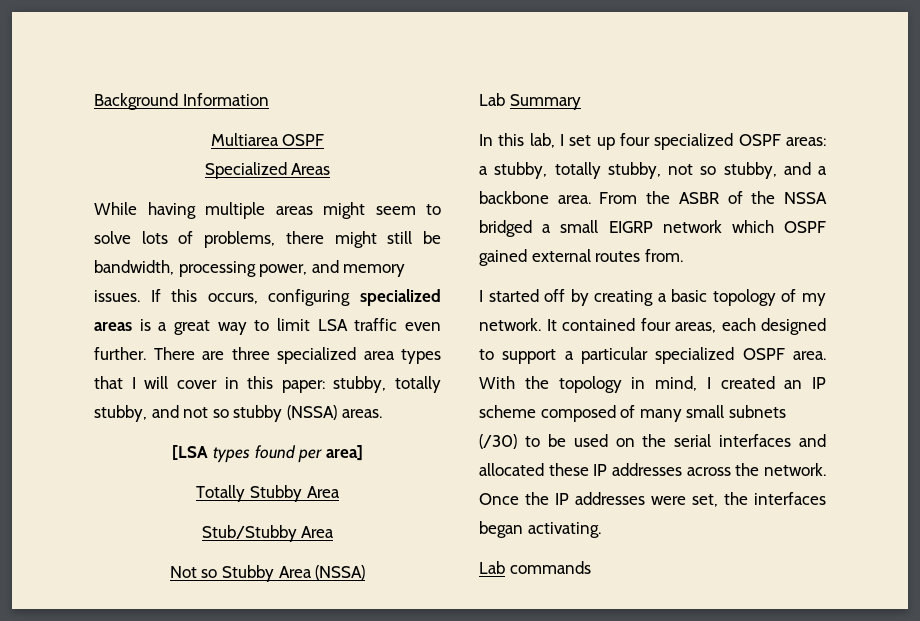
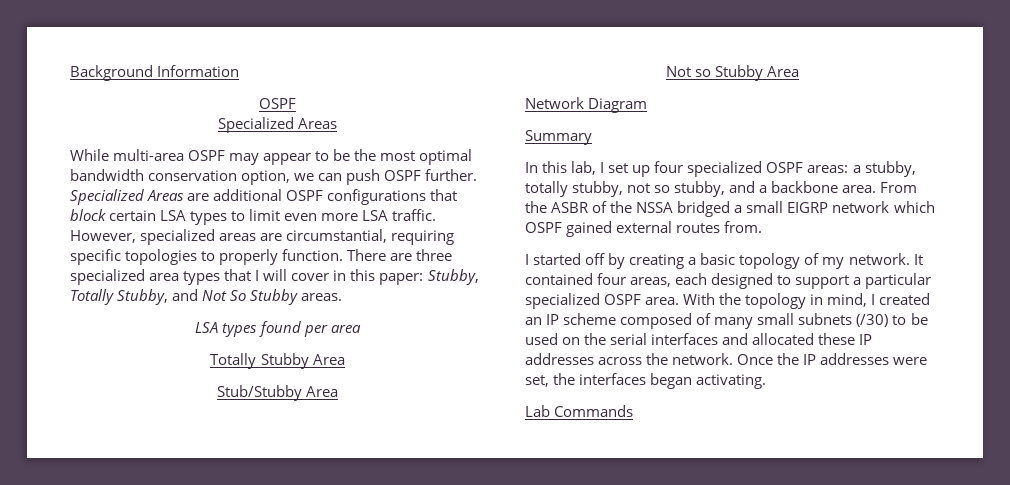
[210,133,279,146] Multiarea -> (240, 71) none
[147,202,441,219] [94,231,442,248] [94,260,406,277] [94,289,441,306] [94,318,441,335] [94,347,146,360] having multiple areas might seem to solve lots of problems, there might still be bandwidth, processing power, and memory issues. If this occurs, configuring specialized areas is a great way to limit LSA traffic even further. -> [113,149,473,165] [70,169,478,185] [70,189,458,205] [70,209,437,225] [70,229,455,245] [70,249,344,265] multi-area OSPF may appear to be the most optimal bandwidth conservation option, we can push OSPF further. Specialized Areas are additional OSPF configurations that block certain LSA types to limit even more LSA traffic. However, specialized areas are circumstantial, requiring specific topologies to properly function.
[333,376,441,393] [94,405,337,422] stubby, totally stubby, and not so stubby (NSSA) -> [427,269,479,285] [70,289,299,305] Stubby, Totally Stubby, and Not So Stubby
[172,445,209,460] [LSA -> [195,322,219,333] LSA
[325,445,363,461] area] -> [330,325,361,333] area
[315,565,366,580] [479,93,505,106] (NSSA) // Lab -> [525,97,648,113] // Network Diagram //
[509,561,591,574] commands -> [554,405,634,417] Commands

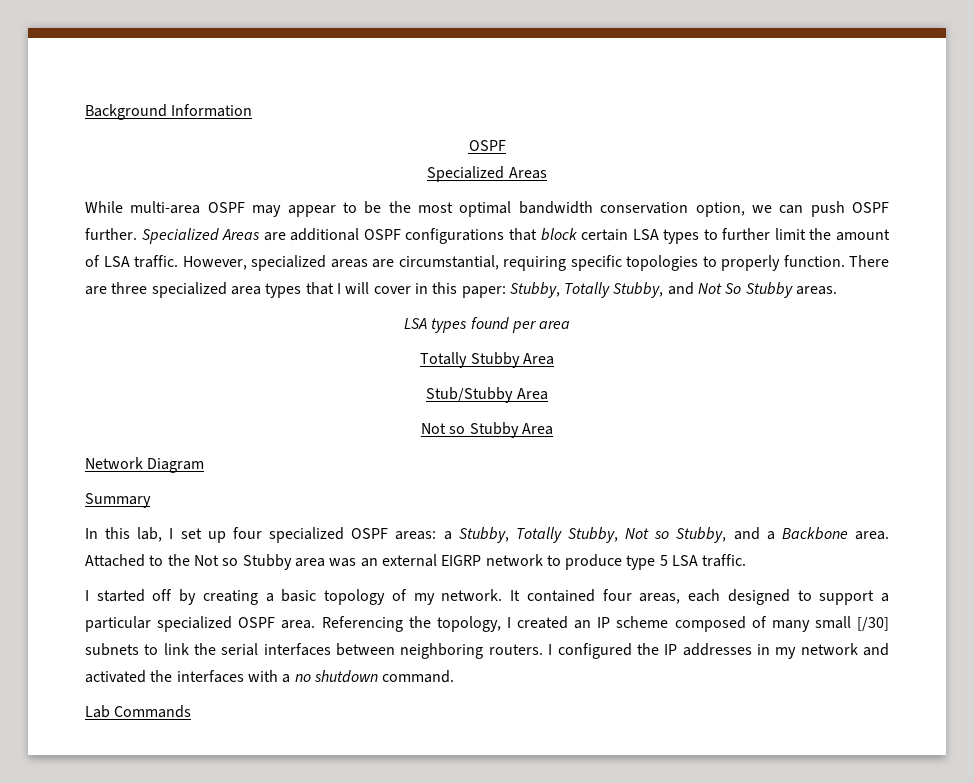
[249,209,359,221] limit even more -> [722,228,890,241] [85,255,100,267] further limit the amount of
[864,161,916,177] [525,181,918,197] [525,201,935,217] [525,221,763,237] stubby, totally stubby, not so stubby, and a backbone area. From the ASBR of the NSSA bridged a small EIGRP network which OSPF gained external routes from. -> [458,527,889,543] [85,554,747,570] Stubby, Totally Stubby, Not so Stubby, and a Backbone area. Attached to the Not so Stubby area was an external EIGRP network to produce type 5 LSA traffic.
[683,293,868,309] With the topology in mind, -> [321,616,501,632] Referencing the topology,
[798,313,928,327] [525,333,873,345] [525,353,928,365] [525,373,767,389] subnets (/30) to be used on the serial interfaces and allocated these IP addresses across the network. Once the IP addresses were set, the interfaces began activating. -> [857,617,889,631] [85,643,890,659] [85,670,455,683] [/30] subnets to link the serial interfaces between neighboring routers. I configured the IP addresses in my network and activated the interfaces with a no shutdown command.

